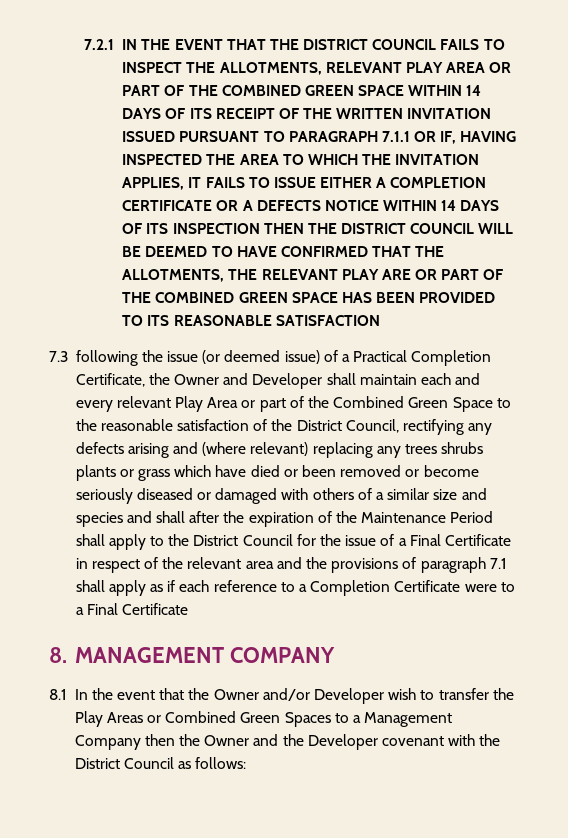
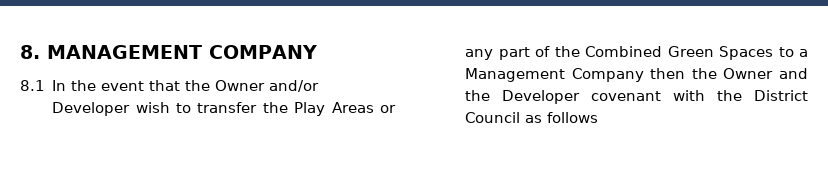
[84,39,505,50] [122,62,512,75] [122,85,482,96] [122,108,492,119] [122,131,517,144] [122,154,480,165] [122,177,487,190] [122,200,500,211] [122,223,514,234] [122,246,445,257] [122,269,504,282] [122,292,496,303] [122,315,380,326] [49,350,492,366] [75,373,481,389] [75,396,511,412] [75,419,493,435] [75,442,484,458] [75,465,479,481] [75,488,487,504] [75,511,494,527] [75,534,511,550] [75,557,507,573] [75,580,515,596] [75,603,189,615] 7.2.1 IN THE EVENT THAT THE DISTRICT COUNCIL FAILS TO INSPECT THE ALLOTMENTS, RELEVANT PLAY AREA OR PART OF THE COMBINED GREEN SPACE WITHIN 14 DAYS OF ITS RECEIPT OF THE WRITTEN INVITATION ISSUED PURSUANT TO PARAGRAPH 7.1.1 OR IF, HAVING INSPECTED THE AREA TO WHICH THE INVITATION APPLIES, IT FAILS TO ISSUE EITHER A COMPLETION CERTIFICATE OR A DEFECTS NOTICE WITHIN 14 DAYS OF ITS INSPECTION THEN THE DISTRICT COUNCIL WILL BE DEEMED TO HAVE CONFIRMED THAT THE ALLOTMENTS, THE RELEVANT PLAY ARE OR PART OF THE COMBINED GREEN SPACE HAS BEEN PROVIDED TO ITS REASONABLE SATISFACTION // 7.3 following the issue (or deemed issue) of a Practical Completion Certificate, the Owner and Developer shall maintain each and every relevant Play Area or part of the Combined Green Space to the reasonable satisfaction of the District Council, rectifying any defects arising and (where relevant) replacing any trees shrubs plants or grass which have died or been removed or become seriously diseased or damaged with others of a similar size and species and shall after the expiration of the Maintenance Period shall apply to the District Council for the issue of a Final Certificate in respect of the relevant area and the provisions of paragraph 7.1 shall apply as if each reference to a Completion Certificate were to a Final Certificate // -> (20, 52) none
(162, 719) none -> [465,46,580,60] any part of the
[195,757,247,769] follows: -> [547,112,599,123] follows

